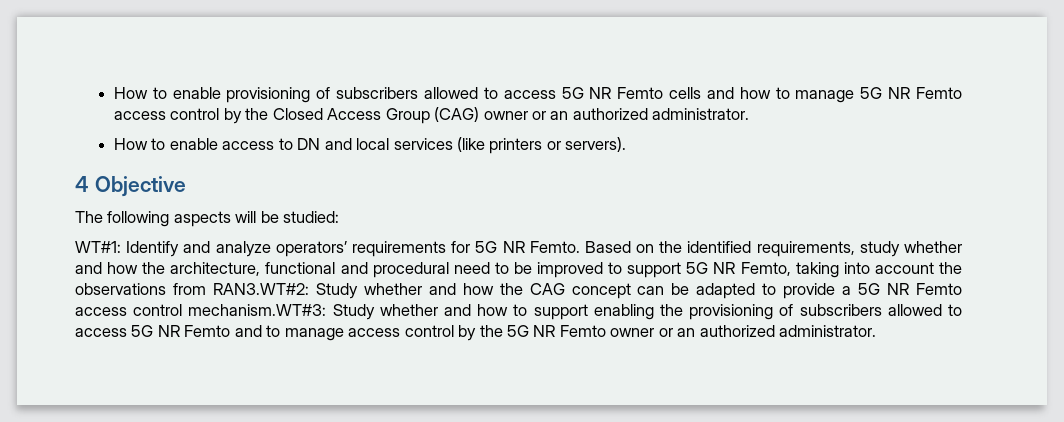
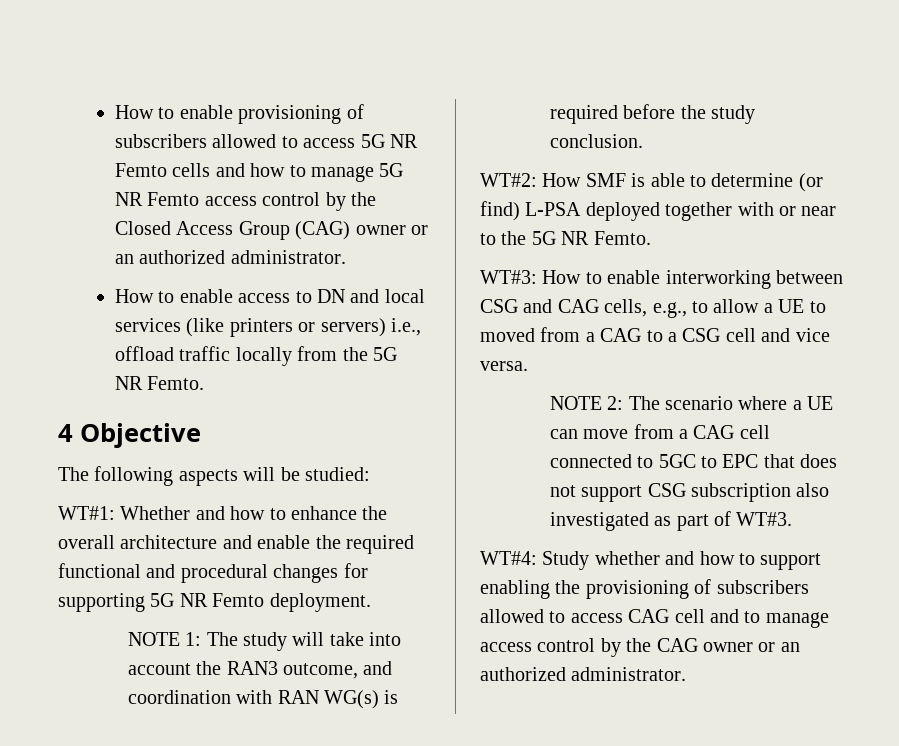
[565,137,627,152] servers). -> [320,318,421,337] [114,346,397,366] [114,376,205,390] servers) i.e., offload traffic locally from the 5G NR Femto.
[126,241,962,257] [75,262,962,278] [75,283,963,299] [75,304,327,316] Identify and analyze operators’ requirements for 5G NR Femto. Based on the identified requirements, study whether and how the architecture, functional and procedural need to be improved to support 5G NR Femto, taking into account the observations from RAN3.WT#2: Study whether and how the CAG concept can be adapted to provide a 5G NR Femto access control mechanism.WT#3: -> [120,506,388,520] [58,535,414,554] [58,563,368,583] [58,593,371,612] [127,632,402,651] [127,661,393,679] [127,690,399,709] [549,104,756,124] [549,134,643,148] [480,173,823,192] [480,201,837,221] [480,231,651,245] [480,270,843,289] [480,299,826,318] [480,327,830,342] [480,361,528,371] [549,396,834,410] [549,424,770,439] [549,454,838,468] [549,483,830,502] [549,511,793,531] [480,551,537,565] Whether and how to enhance the overall architecture and enable the required functional and procedural changes for supporting 5G NR Femto deployment. // NOTE 1: The study will take into account the RAN3 outcome, and coordination with RAN WG(s) is required before the study conclusion. // WT#2: How SMF is able to determine (or find) L-PSA deployed together with or near to the 5G NR Femto. // WT#3: How to enable interworking between CSG and CAG cells, e.g., to allow a UE to moved from a CAG to a CSG cell and vice versa. // NOTE 2: The scenario where a UE can move from a CAG cell connected to 5GC to EPC that does not support CSG subscription also investigated as part of WT#3. // WT#4:
[131,325,231,337] 5G NR Femto -> [628,609,705,623] CAG cell
[507,325,606,337] 5G NR Femto -> [656,638,698,652] CAG

